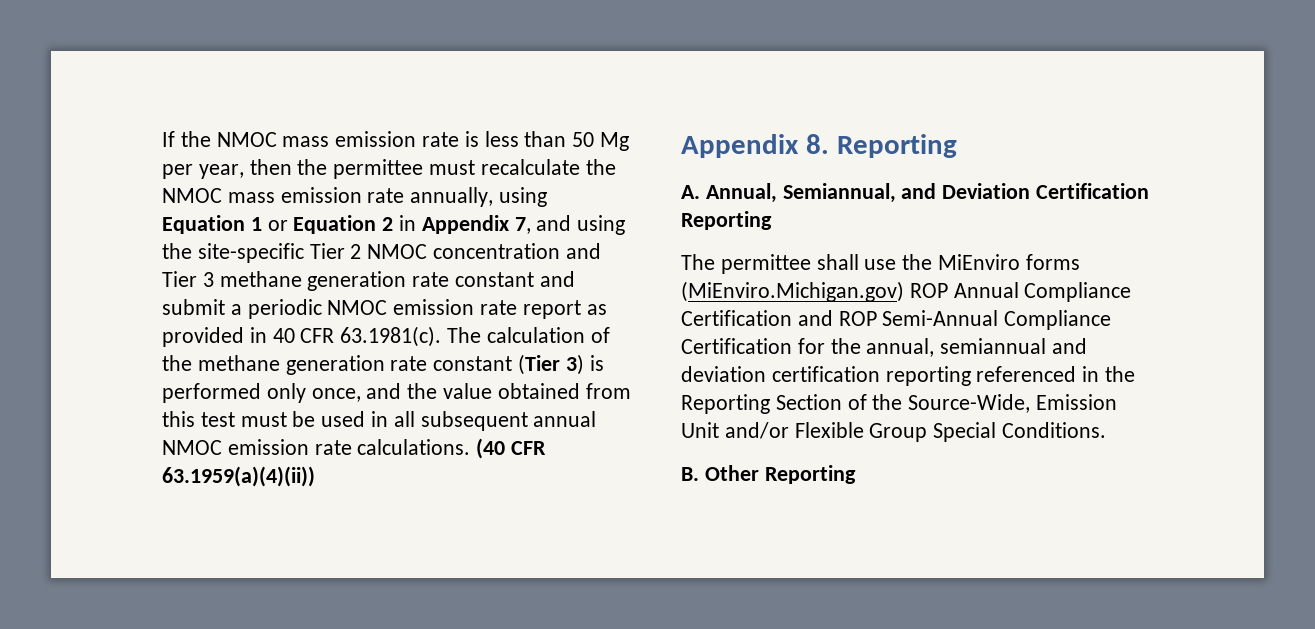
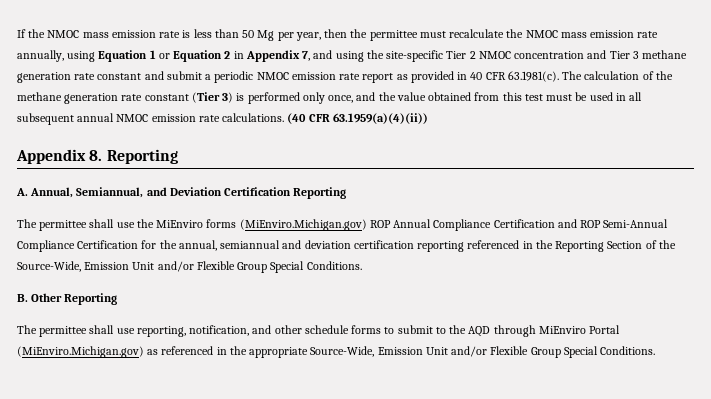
(856, 474) none -> [17,325,621,337] [17,346,656,358] // The permittee shall use reporting, notification, and other schedule forms to submit to the AQD through MiEnviro Portal (MiEnviro.Michigan.gov) as referenced in the appropriate Source-Wide, Emission Unit and/or Flexible Group Special Conditions.

